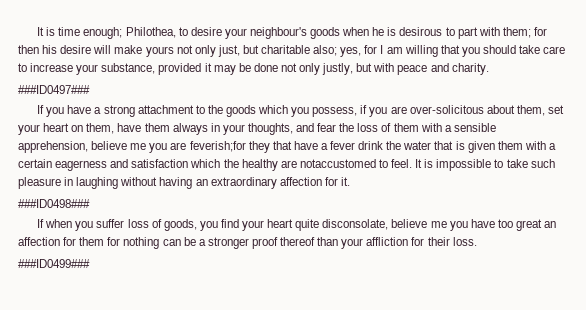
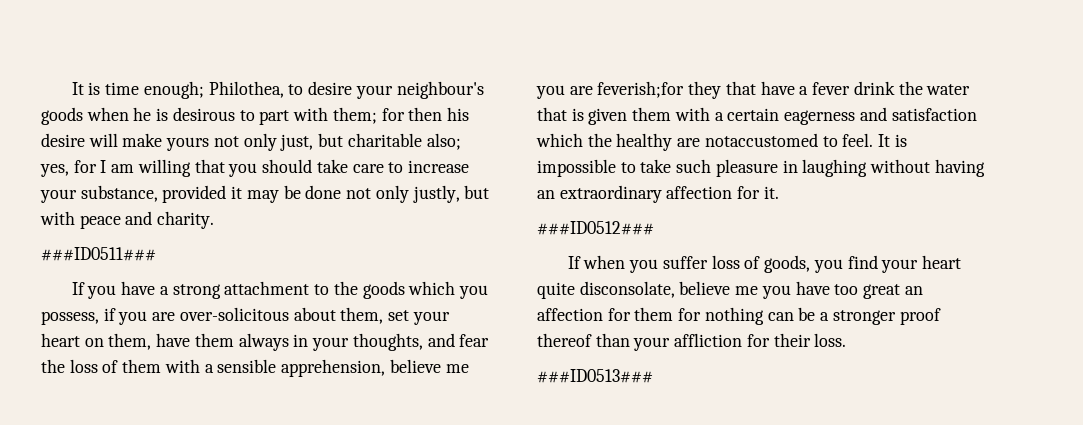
[18,85,90,94] ###ID0497### -> [41,247,156,261] ###ID0511###
[18,199,90,208] ###ID0498### -> [537,221,654,235] ###ID0512###
[18,259,90,268] ###ID0499### -> [537,369,653,383] ###ID0513###

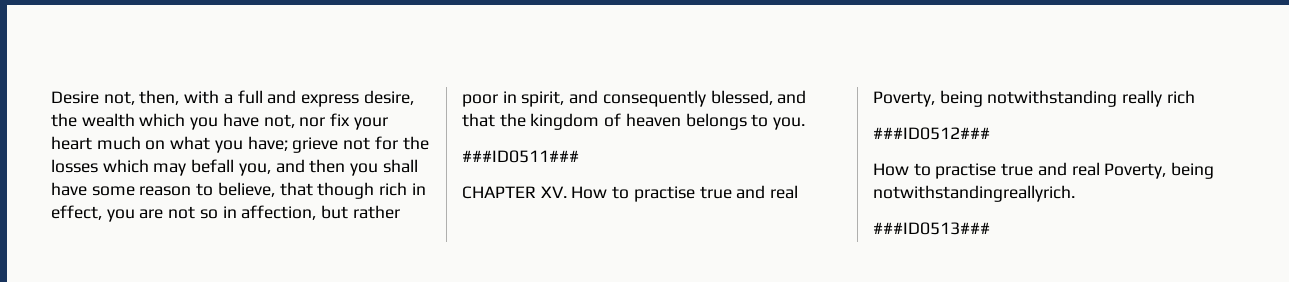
[71,81,484,99] [41,107,469,125] [41,133,461,151] [40,159,469,177] [40,185,490,203] [40,211,215,229] [41,247,156,261] [71,281,488,299] [41,307,450,325] [41,333,490,351] [41,359,469,377] [536,81,971,99] [537,107,977,125] [536,133,907,151] [537,159,985,177] [537,185,779,203] [537,221,654,235] [567,255,961,273] [537,281,923,299] [537,307,941,325] [537,333,847,351] It is time enough; Philothea, to desire your neighbour's goods when he is desirous to part with them; for then his desire will make yours not only just, but charitable also; yes, for I am willing that you should take care to increase your substance, provided it may be done not only justly, but with peace and charity. // ###ID0511### // If you have a strong attachment to the goods which you possess, if you are over-solicitous about them, set your heart on them, have them always in your thoughts, and fear the loss of them with a sensible apprehension, believe me you are feverish;for they that have a fever drink the water that is given them with a certain eagerness and satisfaction which the healthy are notaccustomed to feel. It is impossible to take such pleasure in laughing without having an extraordinary affection for it. // ###ID0512### // If when you suffer loss of goods, you find your heart quite disconsolate, believe me you have too great an affection for them for nothing can be a stronger proof thereof than your affliction for their loss. -> [51,90,414,107] [51,113,388,130] [51,136,429,153] [51,159,418,176] [51,182,426,199] [51,205,400,222] [462,90,807,107] [462,113,806,130] [462,150,579,163] [462,185,799,202] [873,90,1195,107] [873,127,990,140] [873,162,1215,179] [873,185,1075,202] Desire not, then, with a full and express desire, the wealth which you have not, nor fix your heart much on what you have; grieve not for the losses which may befall you, and then you shall have some reason to believe, that though rich in effect, you are not so in affection, but rather poor in spirit, and consequently blessed, and that the kingdom of heaven belongs to you. // ###ID0511### // CHAPTER XV. How to practise true and real Poverty, being notwithstanding really rich // ###ID0512### // How to practise true and real Poverty, being notwithstandingreallyrich.

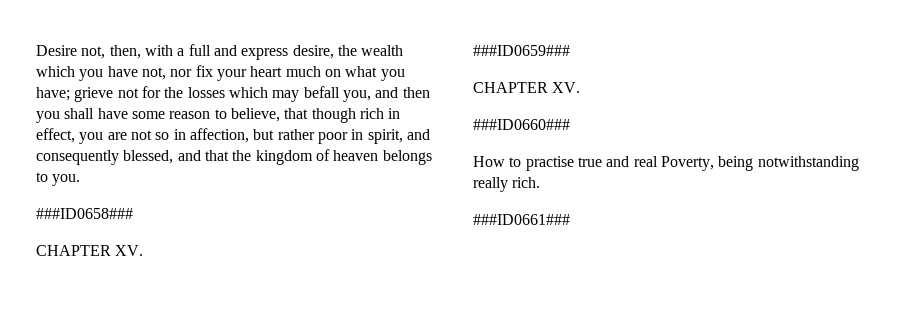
[462,150,579,163] [462,186,567,199] ###ID0511### // CHAPTER XV. -> [36,208,133,219] [36,245,144,256] [473,45,570,56] [473,82,581,93] [473,119,570,130] ###ID0658### // CHAPTER XV. // ###ID0659### // CHAPTER XV. // ###ID0660### //
[1166,90,1195,104] [873,127,990,140] [873,162,1215,179] [873,185,1075,202] [873,222,990,235] rich // ###ID0512### // How to practise true and real Poverty, being notwithstandingreallyrich. // ###ID0513### -> [512,177,541,188] [473,214,570,225] rich. // ###ID0661###

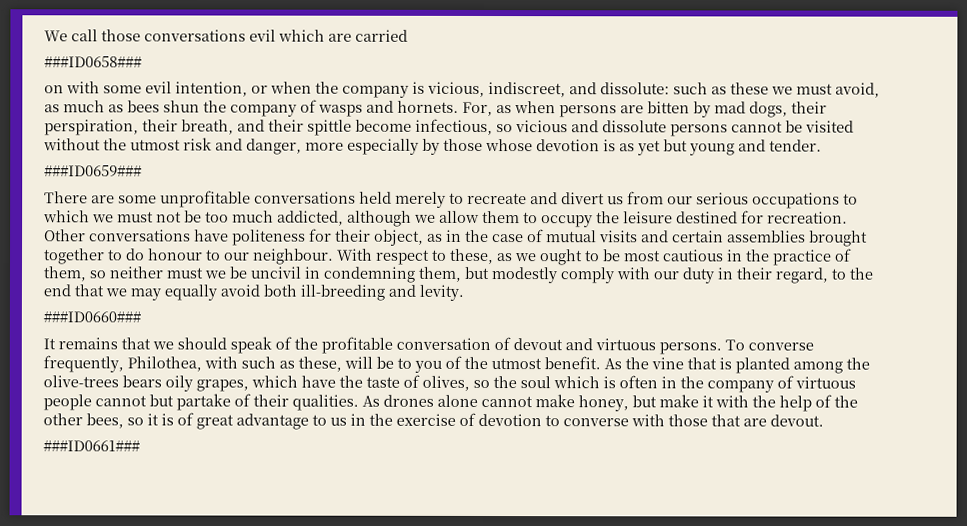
[36,44,404,60] [36,65,405,81] [36,86,430,102] [36,108,401,123] [36,128,430,144] [36,149,432,165] [36,172,81,186] [36,208,133,219] [36,245,144,256] [473,45,570,56] [473,82,581,93] [473,119,570,130] [473,156,859,171] [473,177,541,192] Desire not, then, with a full and express desire, the wealth which you have not, nor fix your heart much on what you have; grieve not for the losses which may befall you, and then you shall have some reason to believe, that though rich in effect, you are not so in affection, but rather poor in spirit, and consequently blessed, and that the kingdom of heaven belongs to you. // ###ID0658### // CHAPTER XV. // ###ID0659### // CHAPTER XV. // ###ID0660### // How to practise true and real Poverty, being notwithstanding really rich. -> [44,29,408,42] [44,56,142,68] [44,81,880,98] [44,99,827,118] [44,118,854,137] [43,137,822,156] [44,165,142,177] [44,190,858,209] [43,210,848,228] [44,228,868,247] [43,248,852,266] [43,266,873,284] [43,284,464,301] [43,311,141,323] [43,336,814,355] [43,355,870,374] [43,374,856,393] [43,393,858,412] [43,412,824,430] We call those conversations evil which are carried // ###ID0658### // on with some evil intention, or when the company is vicious, indiscreet, and dissolute: such as these we must avoid, as much as bees shun the company of wasps and hornets. For, as when persons are bitten by mad dogs, their perspiration, their breath, and their spittle become infectious, so vicious and dissolute persons cannot be visited without the utmost risk and danger, more especially by those whose devotion is as yet but young and tender. // ###ID0659### // There are some unprofitable conversations held merely to recreate and divert us from our serious occupations to which we must not be too much addicted, although we allow them to occupy the leisure destined for recreation. Other conversations have politeness for their object, as in the case of mutual visits and certain assemblies brought together to do honour to our neighbour. With respect to these, as we ought to be most cautious in the practice of them, so neither must we be uncivil in condemning them, but modestly comply with our duty in their regard, to the end that we may equally avoid both ill-breeding and levity. // ###ID0660### // It remains that we should speak of the profitable conversation of devout and virtuous persons. To converse frequently, Philothea, with such as these, will be to you of the utmost benefit. As the vine that is planted among the olive-trees bears oily grapes, which have the taste of olives, so the soul which is often in the company of virtuous people cannot but partake of their qualities. As drones alone cannot make honey, but make it with the help of the other bees, so it is of great advantage to us in the exercise of devotion to converse with those that are devout.

